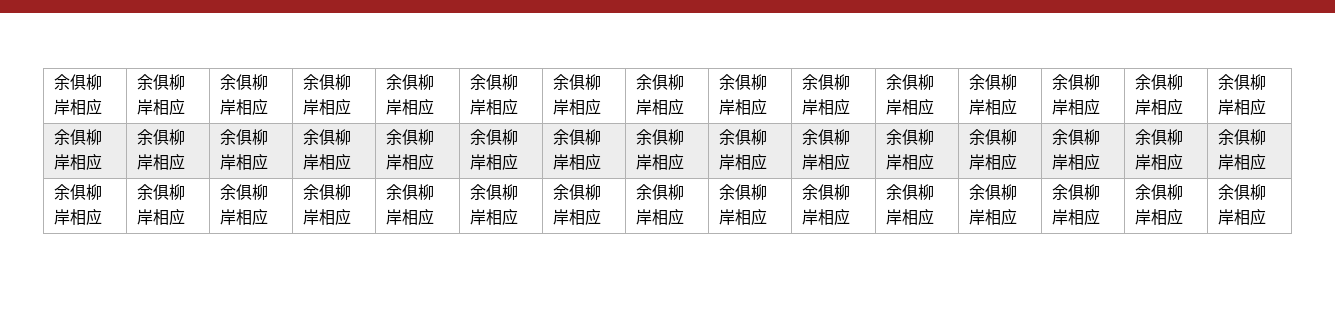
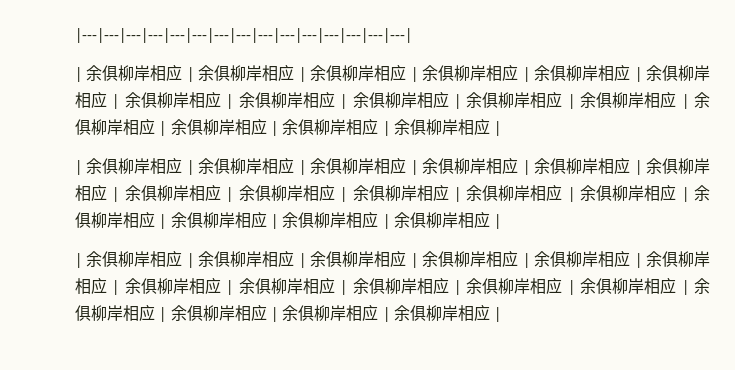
[53,74,102,91] [53,98,102,115] [136,74,185,91] [136,98,185,115] [219,74,268,91] [219,98,268,115] [302,74,351,91] [302,98,351,115] [385,74,434,91] [385,98,434,115] [469,74,518,91] [469,98,518,115] [552,74,601,91] [552,98,601,115] [635,74,684,91] [635,98,684,115] [718,74,767,91] [718,98,767,115] [801,74,850,91] [801,98,850,115] [885,74,934,91] [885,98,934,115] [968,74,1017,91] [968,98,1017,115] [1051,74,1100,91] [1051,98,1100,115] [1134,74,1183,91] [1134,98,1183,115] [1217,74,1266,91] [1217,98,1266,115] [53,129,102,146] [53,153,102,170] [136,129,185,146] [136,153,185,170] [219,129,268,146] [219,153,268,170] [302,129,351,146] [302,153,351,170] [385,129,434,146] [385,153,434,170] [469,129,518,146] [469,153,518,170] [552,129,601,146] [552,153,601,170] [635,129,684,146] [635,153,684,170] [718,129,767,146] [718,153,767,170] [801,129,850,146] [801,153,850,170] [885,129,934,146] [885,153,934,170] [968,129,1017,146] [968,153,1017,170] [1051,129,1100,146] [1051,153,1100,170] [1134,129,1183,146] [1134,153,1183,170] [1217,129,1266,146] [1217,153,1266,170] [53,184,102,201] [53,208,102,225] [136,184,185,201] [136,208,185,225] [219,184,268,201] [219,208,268,225] [302,184,351,201] [302,208,351,225] [385,184,434,201] [385,208,434,225] [469,184,518,201] [469,208,518,225] [552,184,601,201] [552,208,601,225] [635,184,684,201] [635,208,684,225] [718,184,767,201] [718,208,767,225] [801,184,850,201] [801,208,850,225] [885,184,934,201] [885,208,934,225] [968,184,1017,201] [968,208,1017,225] [1051,184,1100,201] [1051,208,1100,225] [1134,184,1183,201] [1134,208,1183,225] [1217,184,1266,201] [1217,208,1266,225] 余俱柳岸相应 | 余俱柳岸相应 | 余俱柳岸相应 | 余俱柳岸相应 | 余俱柳岸相应 | 余俱柳岸相应 | 余俱柳岸相应 | 余俱柳岸相应 | 余俱柳岸相应 | 余俱柳岸相应 | 余俱柳岸相应 | 余俱柳岸相应 | 余俱柳岸相应 | 余俱柳岸相应 | 余俱柳岸相应 // 余俱柳岸相应 | 余俱柳岸相应 | 余俱柳岸相应 | 余俱柳岸相应 | 余俱柳岸相应 | 余俱柳岸相应 | 余俱柳岸相应 | 余俱柳岸相应 | 余俱柳岸相应 | 余俱柳岸相应 | 余俱柳岸相应 | 余俱柳岸相应 | 余俱柳岸相应 | 余俱柳岸相应 | 余俱柳岸相应 // 余俱柳岸相应 | 余俱柳岸相应 | 余俱柳岸相应 | 余俱柳岸相应 | 余俱柳岸相应 | 余俱柳岸相应 | 余俱柳岸相应 | 余俱柳岸相应 | 余俱柳岸相应 | 余俱柳岸相应 | 余俱柳岸相应 | 余俱柳岸相应 | 余俱柳岸相应 | 余俱柳岸相应 | 余俱柳岸相应 -> [75,28,412,43] [75,64,710,82] [75,91,710,109] [75,118,502,136] [75,157,710,175] [75,184,710,202] [75,211,502,229] [75,250,710,268] [75,277,710,295] [75,304,502,322] |---|---|---|---|---|---|---|---|---|---|---|---|---|---|---| // | 余俱柳岸相应 | 余俱柳岸相应 | 余俱柳岸相应 | 余俱柳岸相应 | 余俱柳岸相应 | 余俱柳岸相应 | 余俱柳岸相应 | 余俱柳岸相应 | 余俱柳岸相应 | 余俱柳岸相应 | 余俱柳岸相应 | 余俱柳岸相应 | 余俱柳岸相应 | 余俱柳岸相应 | 余俱柳岸相应 | // | 余俱柳岸相应 | 余俱柳岸相应 | 余俱柳岸相应 | 余俱柳岸相应 | 余俱柳岸相应 | 余俱柳岸相应 | 余俱柳岸相应 | 余俱柳岸相应 | 余俱柳岸相应 | 余俱柳岸相应 | 余俱柳岸相应 | 余俱柳岸相应 | 余俱柳岸相应 | 余俱柳岸相应 | 余俱柳岸相应 | // | 余俱柳岸相应 | 余俱柳岸相应 | 余俱柳岸相应 | 余俱柳岸相应 | 余俱柳岸相应 | 余俱柳岸相应 | 余俱柳岸相应 | 余俱柳岸相应 | 余俱柳岸相应 | 余俱柳岸相应 | 余俱柳岸相应 | 余俱柳岸相应 | 余俱柳岸相应 | 余俱柳岸相应 | 余俱柳岸相应 |

